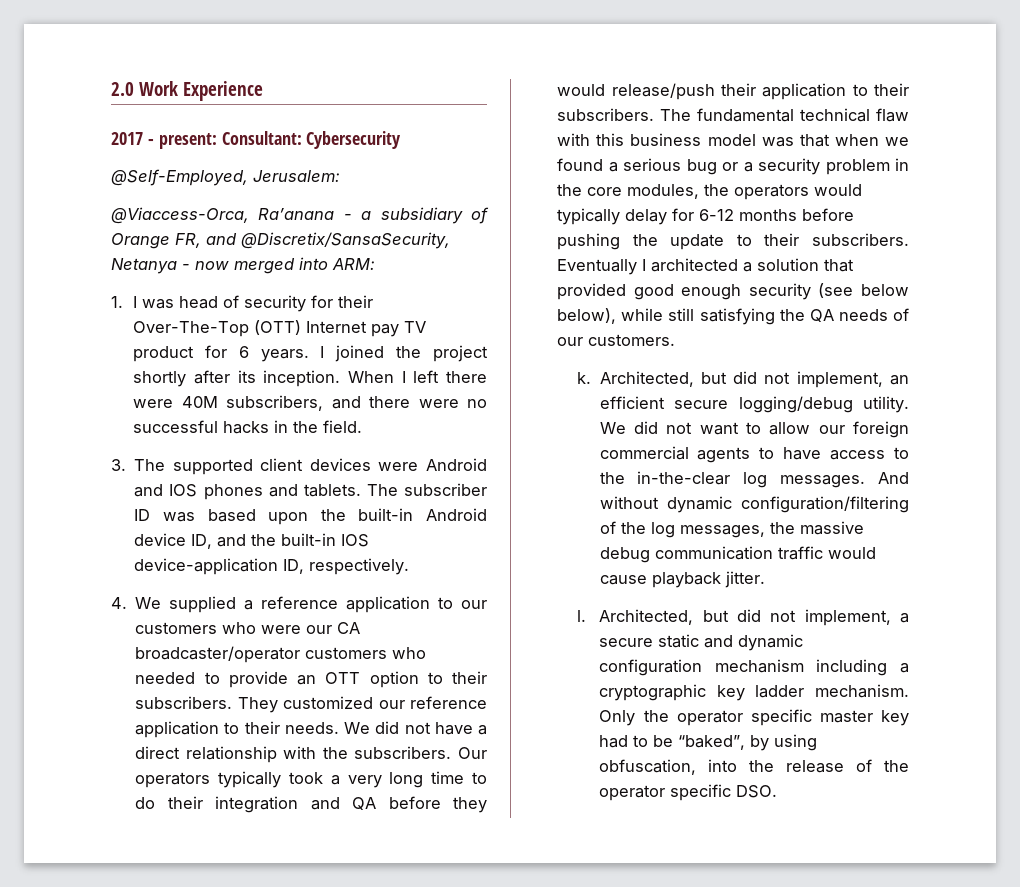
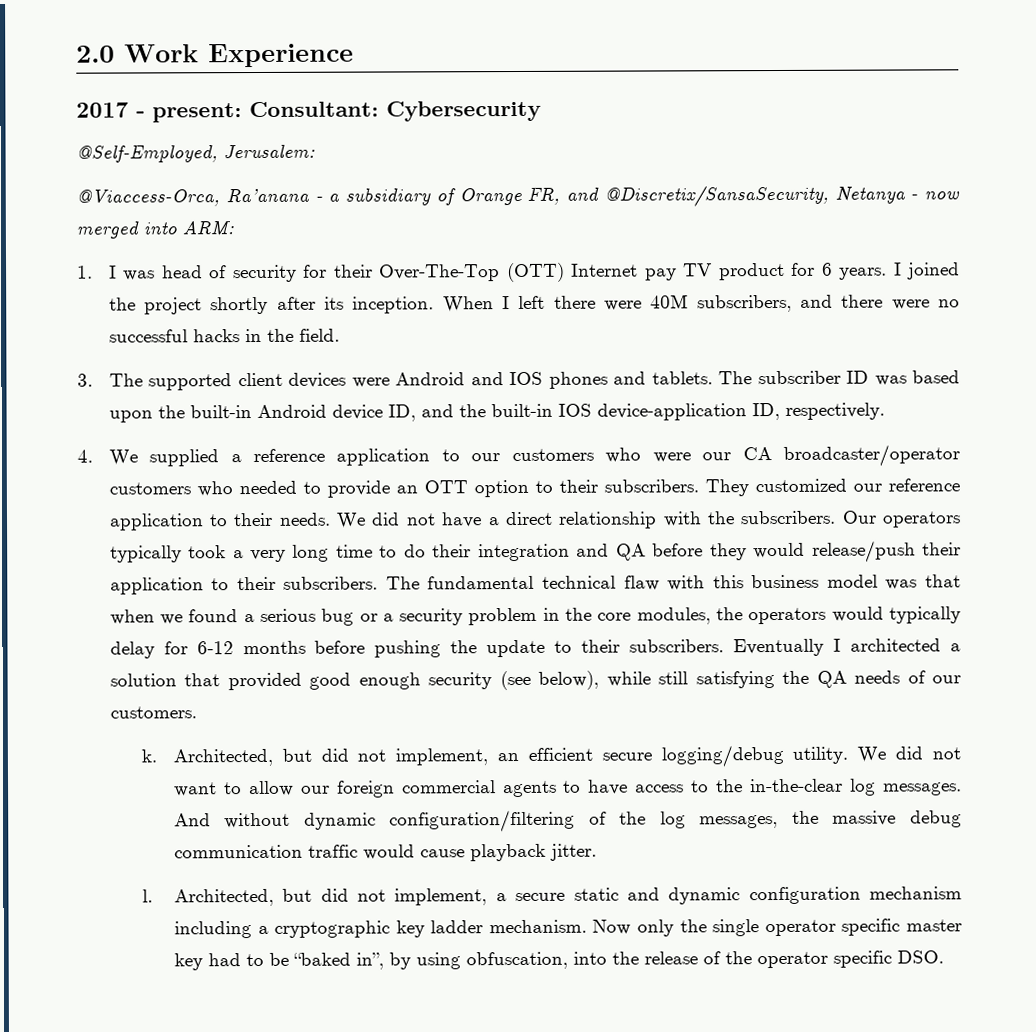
[861,284,909,296] below -> (531, 680) none
[599,710,669,726] Only the -> [592,919,760,937] Now only the single
[678,735,746,750] “baked”, -> [292,952,384,970] “baked in”,

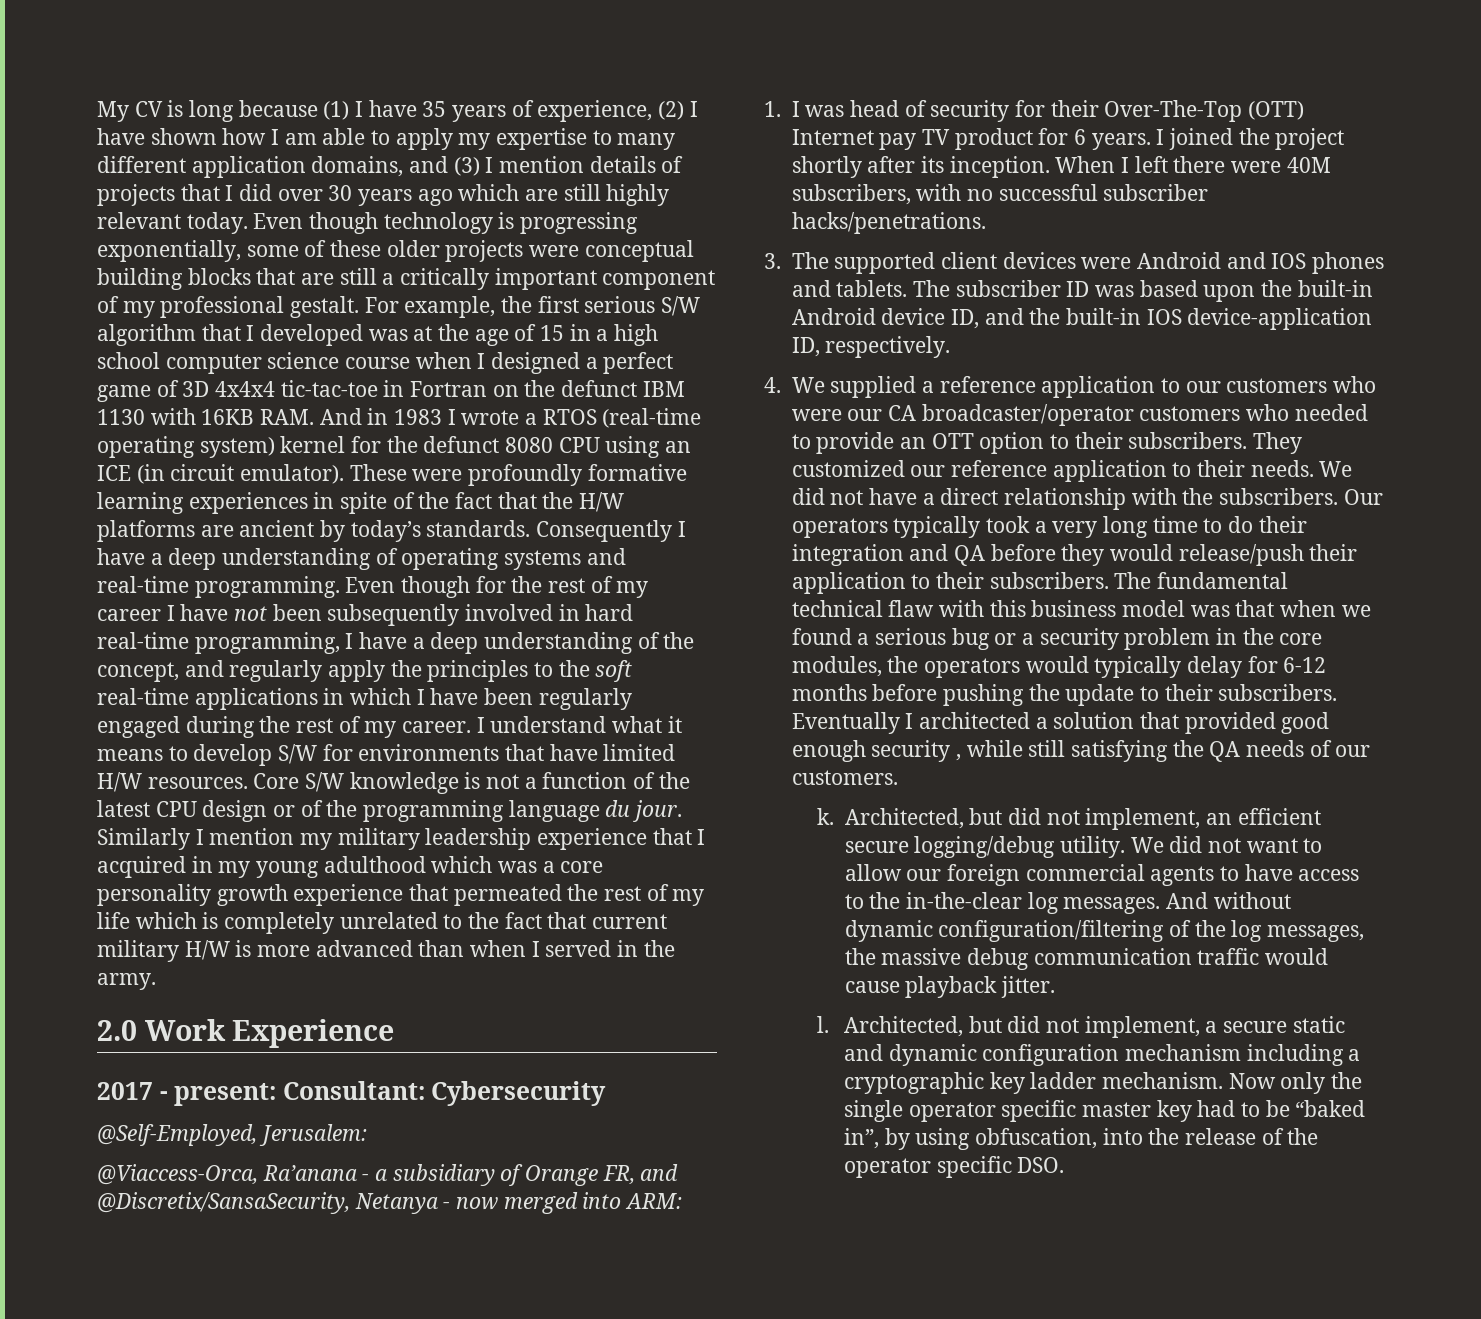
(76, 54) none -> [97,100,698,122] [97,128,676,150] [97,156,684,178] [97,184,670,206] [97,212,639,234] [97,240,694,262] [97,268,716,290] [97,296,701,318] [97,324,659,346] [97,352,674,374] [97,380,685,402] [97,408,702,428] [97,436,692,458] [97,464,687,486] [97,492,625,514] [97,520,686,542] [97,548,626,570] [97,576,649,598] [97,604,634,626] [97,632,695,654] [97,660,633,682] [97,688,632,710] [97,716,682,738] [97,744,676,766] [97,772,690,794] [97,800,683,822] [97,828,706,850] [97,856,604,878] [97,884,705,906] [97,912,668,934] [97,940,675,962] [97,973,156,990] My CV is long because (1) I have 35 years of experience, (2) I have shown how I am able to apply my expertise to many different application domains, and (3) I mention details of projects that I did over 30 years ago which are still highly relevant today. Even though technology is progressing exponentially, some of these older projects were conceptual building blocks that are still a critically important component of my professional gestalt. For example, the first serious S/W algorithm that I developed was at the age of 15 in a high school computer science course when I designed a perfect game of 3D 4x4x4 tic-tac-toe in Fortran on the defunct IBM 1130 with 16KB RAM. And in 1983 I wrote a RTOS (real-time operating system) kernel for the defunct 8080 CPU using an ICE (in circuit emulator). These were profoundly formative learning experiences in spite of the fact that the H/W platforms are ancient by today’s standards. Consequently I have a deep understanding of operating systems and real-time programming. Even though for the rest of my career I have not been subsequently involved in hard real-time programming, I have a deep understanding of the concept, and regularly apply the principles to the soft real-time applications in which I have been regularly engaged during the rest of my career. I understand what it means to develop S/W for environments that have limited H/W resources. Core S/W knowledge is not a function of the latest CPU design or of the programming language du jour. Similarly I mention my military leadership experience that I acquired in my young adulthood which was a core personality growth experience that permeated the rest of my life which is completely unrelated to the fact that current military H/W is more advanced than when I served in the army. //
[799,294,960,310] [108,328,340,343] and there were no successful hacks in the field. -> [916,184,1209,201] [791,212,986,234] with no successful subscriber hacks/penetrations.
[499,670,600,691] (see below), -> [955,754,961,761] ,

